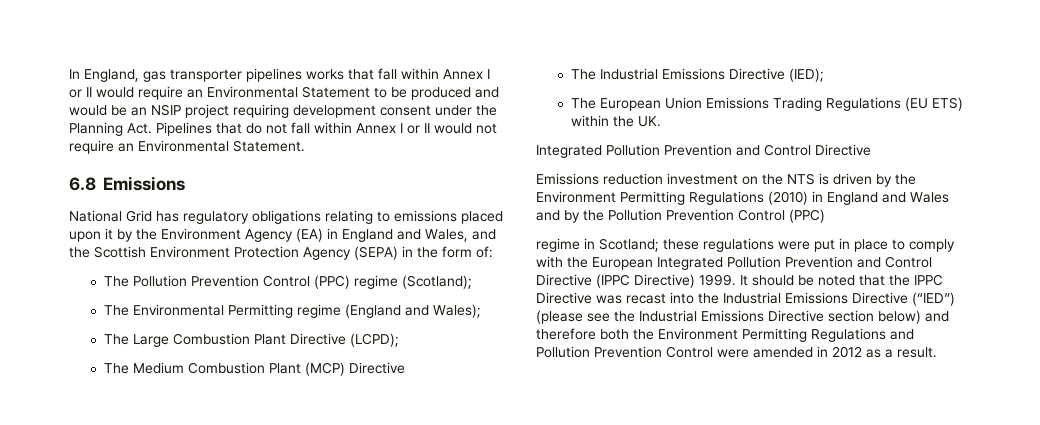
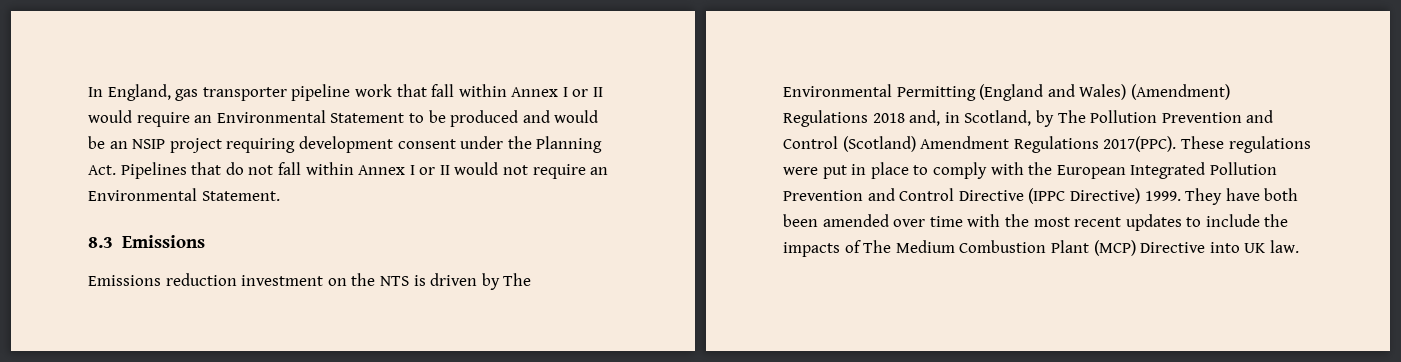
[246,68,344,82] pipelines works -> [291,84,392,101] pipeline work
[69,176,185,191] [69,210,503,224] [69,228,496,242] [69,246,493,260] [103,275,472,289] [103,304,481,318] [103,333,399,347] [103,362,405,376] [570,68,824,82] [570,97,963,111] [570,115,661,127] [536,144,871,158] 6.8 Emissions // National Grid has regulatory obligations relating to emissions placed upon it by the Environment Agency (EA) in England and Wales, and the Scottish Environment Protection Agency (SEPA) in the form of: // The Pollution Prevention Control (PPC) regime (Scotland); // The Environmental Permitting regime (England and Wales); // The Large Combustion Plant Directive (LCPD); // The Medium Combustion Plant (MCP) Directive // The Industrial Emissions Directive (IED); // The European Union Emissions Trading Regulations (EU ETS) within the UK. // Integrated Pollution Prevention and Control Directive -> [88,235,205,248] 8.3 Emissions
[895,174,916,185] [536,191,949,205] [536,209,825,223] [536,238,699,252] the Environment Permitting Regulations (2010) in England and Wales and by the Pollution Prevention Control (PPC) // regime in Scotland; these -> [503,273,532,286] [783,84,1230,101] [783,110,1274,127] [783,136,1224,153] The Environmental Permitting (England and Wales) (Amendment) Regulations 2018 and, in Scotland, by The Pollution Prevention and Control (Scotland) Amendment Regulations 2017(PPC). These
[740,274,943,286] [536,292,955,306] [536,310,949,324] [536,328,914,342] [536,346,937,358] It should be noted that the IPPC Directive was recast into the Industrial Emissions Directive (“IED”) (please see the Industrial Emissions Directive section below) and therefore both the Environment Permitting Regulations and Pollution Prevention Control were amended in 2012 as a result. -> [1185,188,1299,205] [783,214,1289,231] [783,240,1299,257] They have both been amended over time with the most recent updates to include the impacts of The Medium Combustion Plant (MCP) Directive into UK law.

